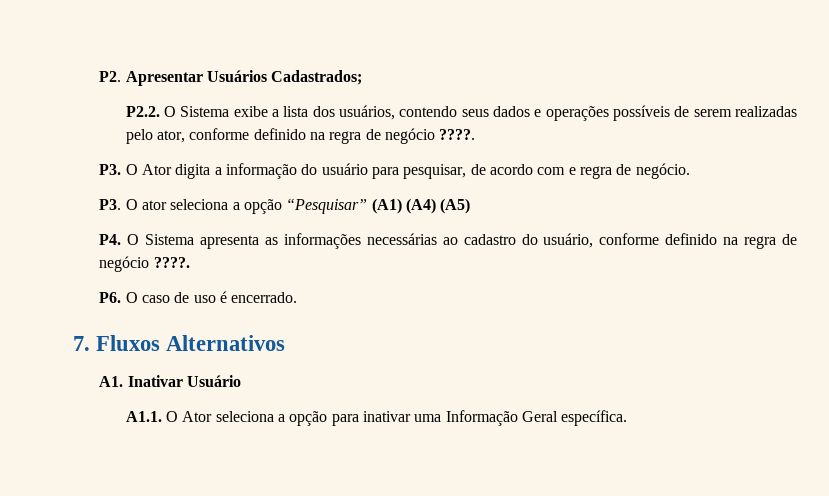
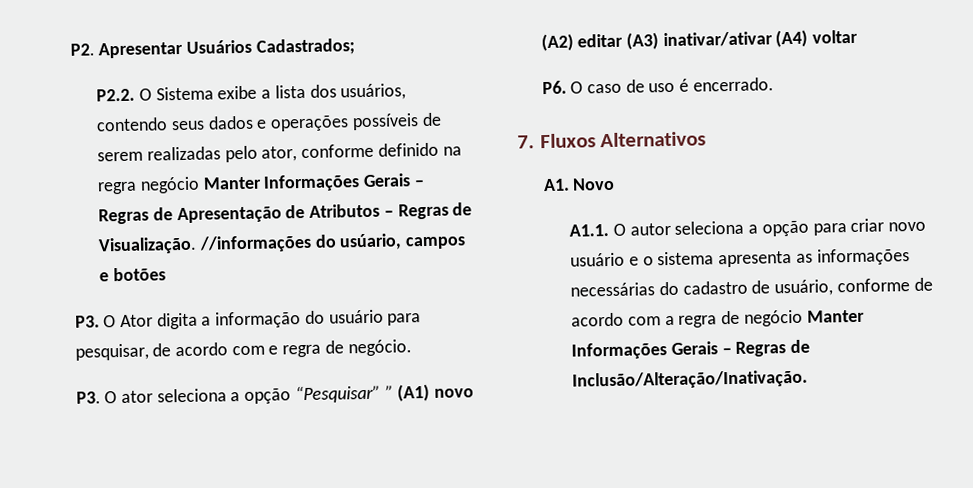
[365,128,476,144] de negócio ????. -> [139,173,425,194] [98,202,473,225] [98,233,467,255] [99,267,166,282] negócio Manter Informações Gerais – Regras de Apresentação de Atributos – Regras de Visualização. //informações do usúario, campos e botões
[371,198,471,214] [99,233,797,249] [99,256,190,272] (A1) (A4) (A5) // P4. O Sistema apresenta as informações necessárias ao cadastro do usuário, conforme definido na regra de negócio ????. -> [384,383,475,402] [540,29,859,52] ” (A1) novo (A2) editar (A3) inativar/ativar (A4) voltar
[127,375,242,387] Inativar Usuário -> [572,177,616,191] Novo
[182,411,213,422] Ator -> [629,222,671,236] autor
[363,410,628,426] inativar uma Informação Geral específica. -> [850,218,926,233] [570,248,910,268] [570,277,933,297] [571,309,865,328] [571,339,811,360] [572,369,809,390] criar novo usuário e o sistema apresenta as informações necessárias do cadastro de usuário, conforme de acordo com a regra de negócio Manter Informações Gerais – Regras de Inclusão/Alteração/Inativação.

